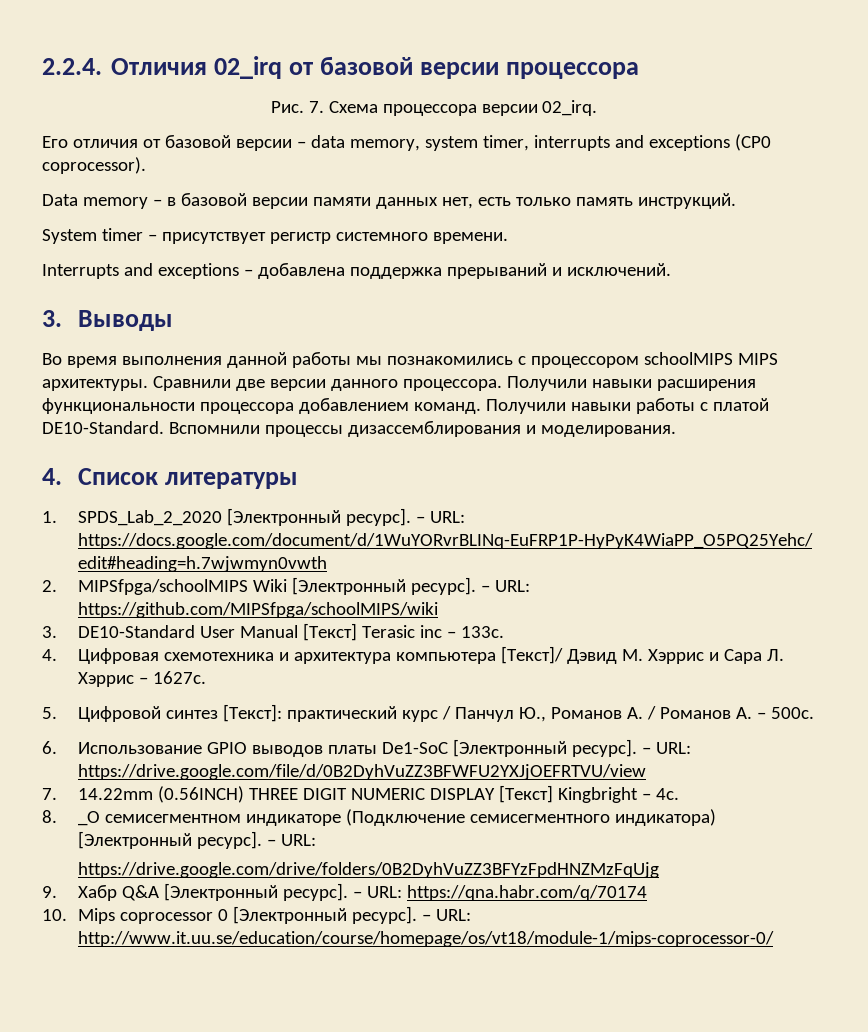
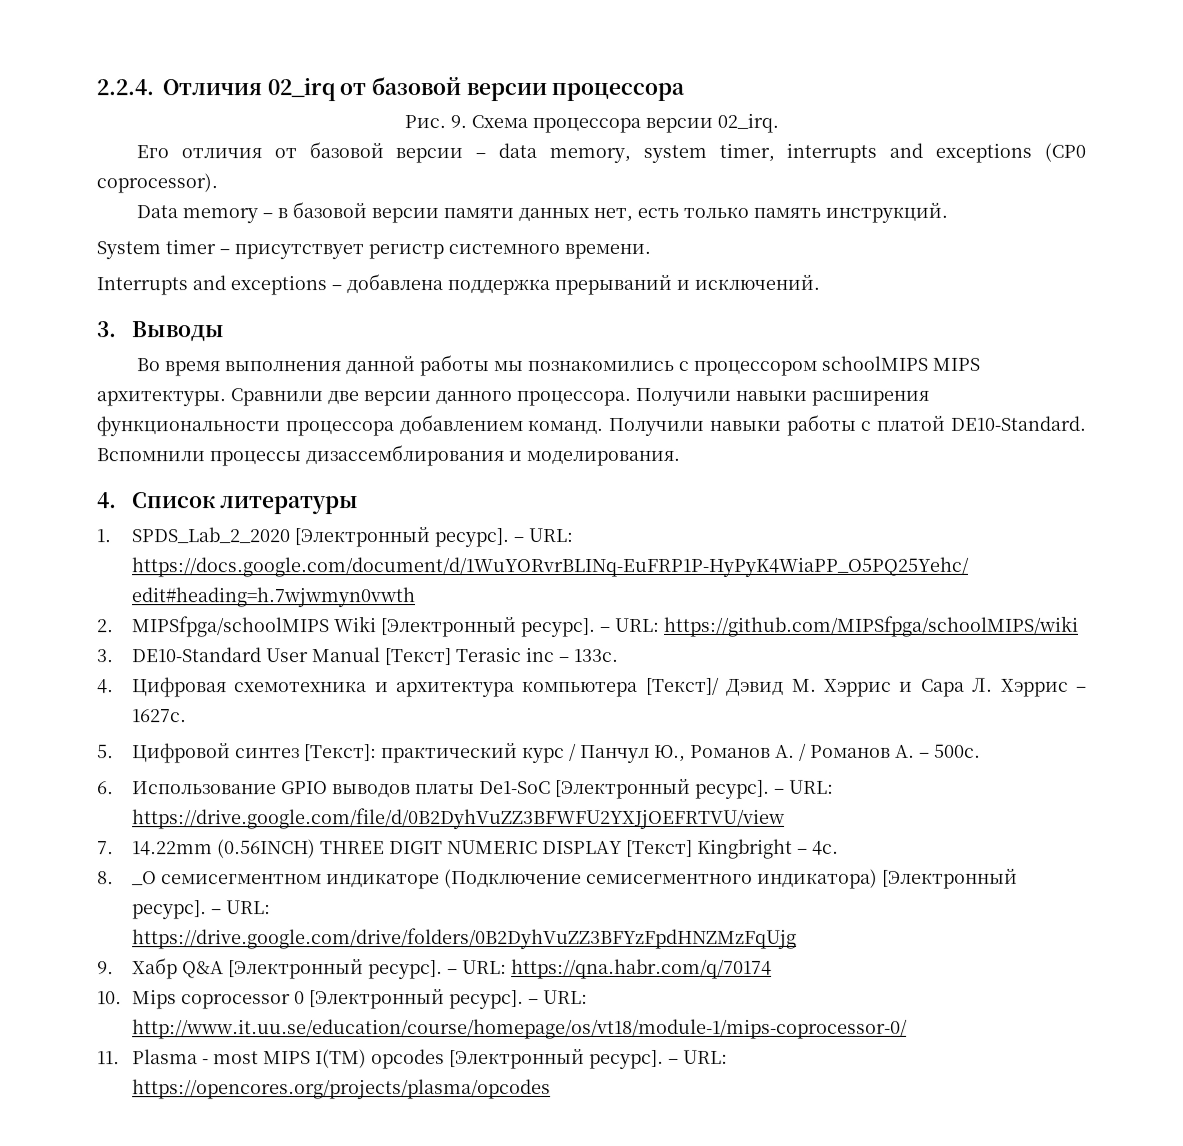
[308,101,324,113] 7. -> [449,115,467,129] 9.
(775, 939) none -> [97,1049,728,1070] [131,1079,551,1100] // 11. Plasma - most MIPS I(TM) opcodes [Электронный ресурс]. – URL: https://opencores.org/projects/plasma/opcodes

